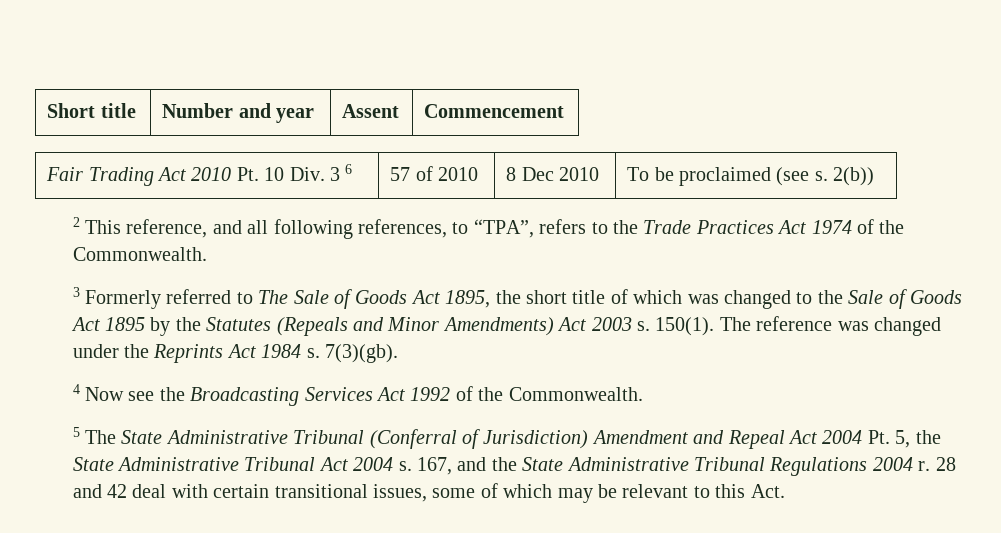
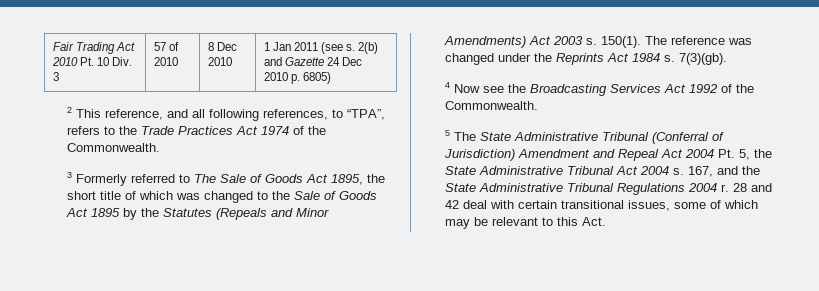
[47,103,136,118] [162,103,314,123] [342,104,400,118] [424,104,565,118] Short title | Number and year | Assent | Commencement // -> (52, 46) none
[345,164,353,174] 6 -> (59, 76) none
[627,167,875,186] To be proclaimed (see s. 2(b)) -> [263,42,379,54] [263,57,363,66] [263,72,331,84] 1 Jan 2011 (see s. 2(b) and Gazette 24 Dec 2010 p. 6805)

